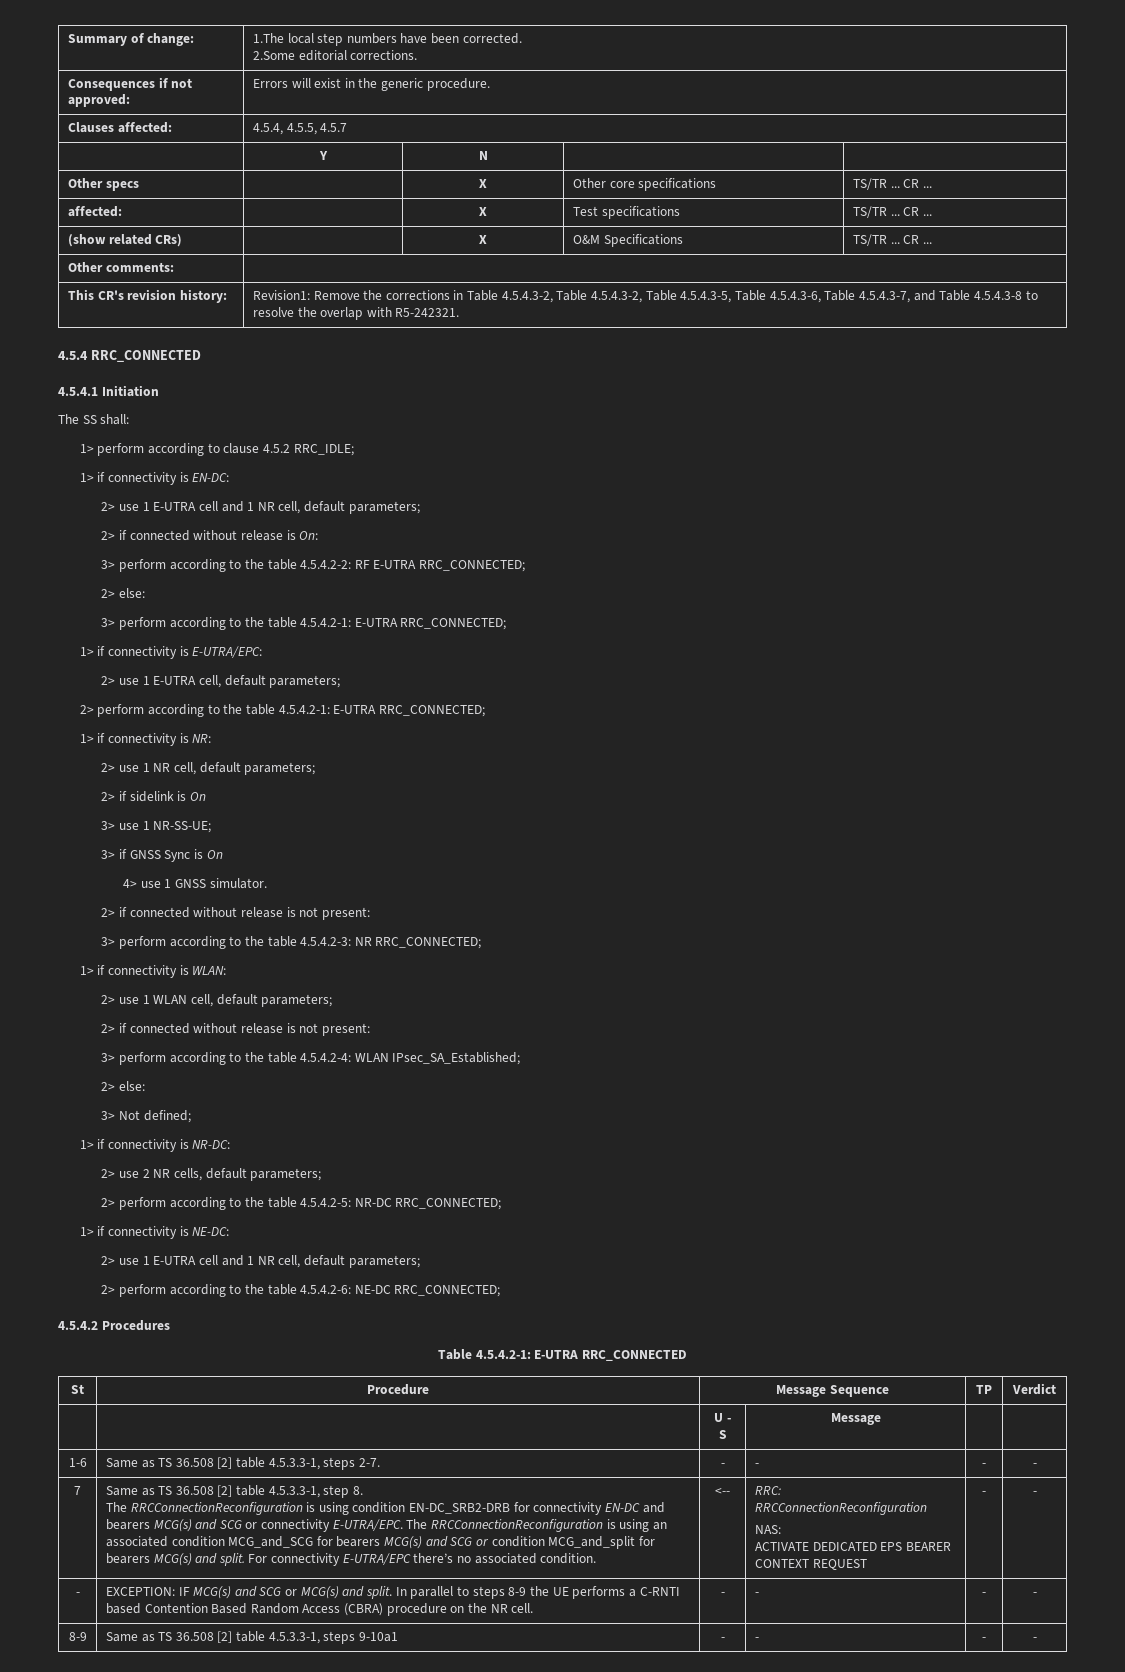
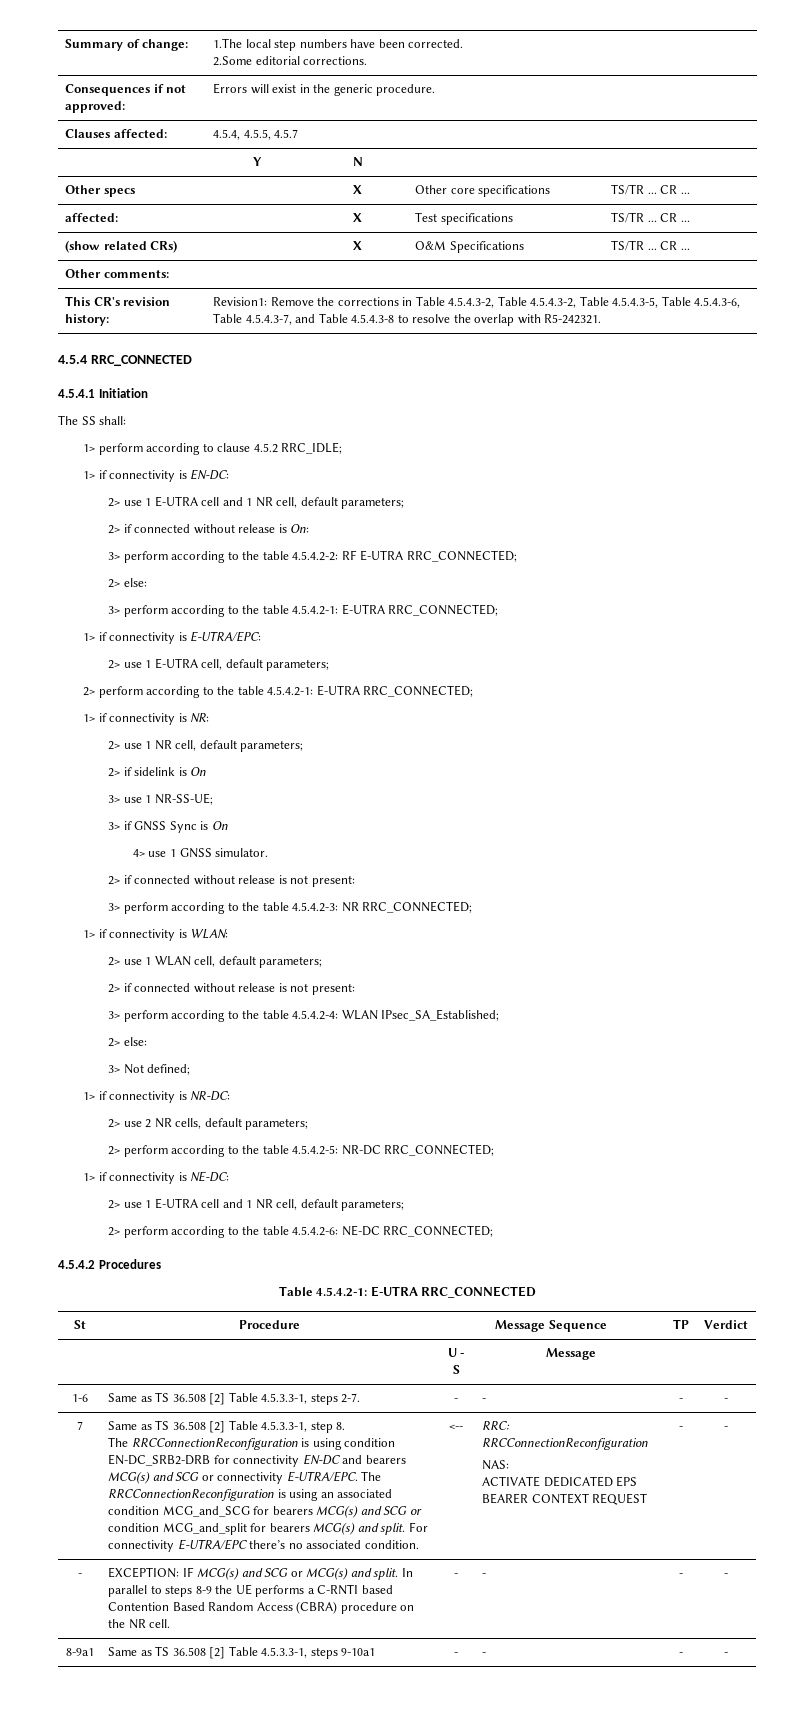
[236,1457,266,1468] table -> [228,1392,258,1402] Table
[236,1485,266,1496] table -> [228,1420,258,1430] Table
[68,1632,87,1641] [105,1631,266,1643] 8-9 | Same as TS 36.508 [2] table -> [66,1648,94,1656] [108,1646,258,1659] 8-9a1 | Same as TS 36.508 [2] Table

